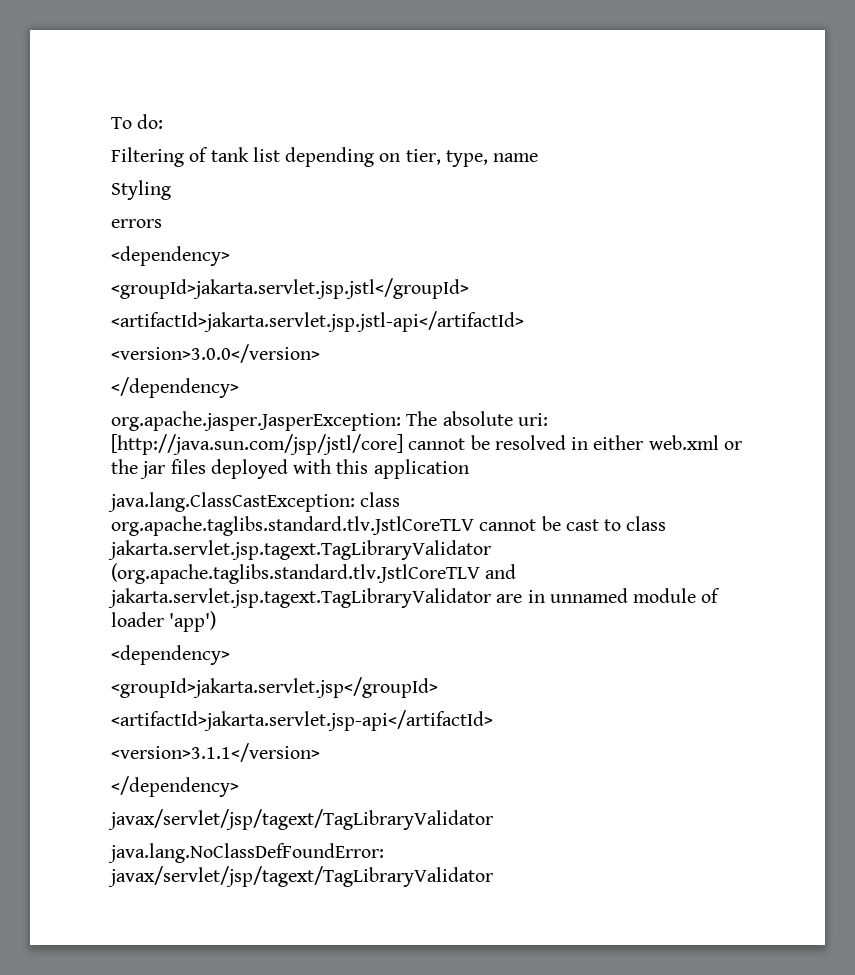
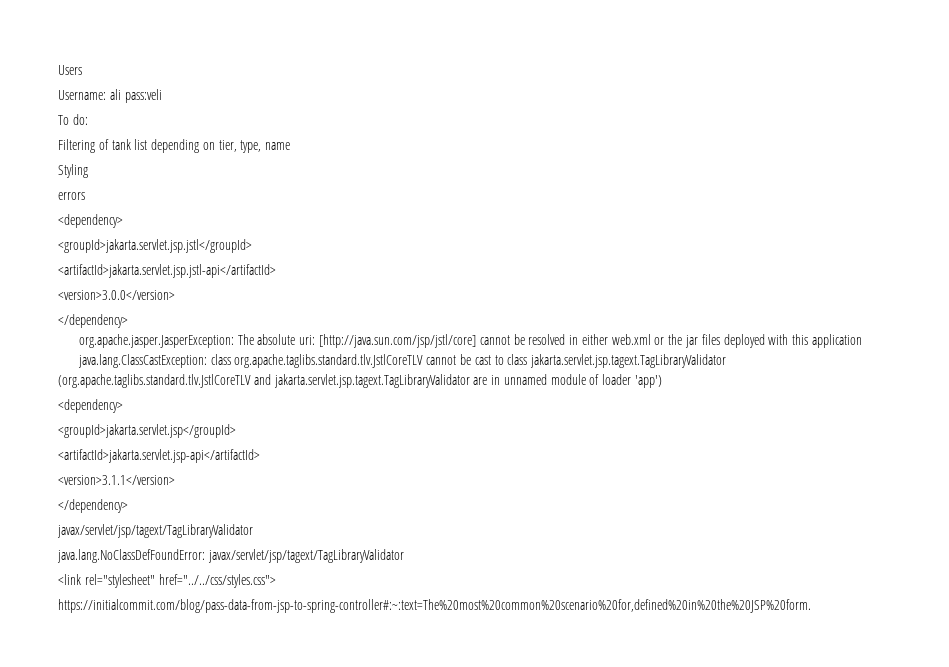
(111, 123) none -> [58,65,82,75] [58,89,162,103] Users // Username: ali pass:veli //
(493, 876) none -> [58,574,276,588] [58,599,811,613] // <link rel="stylesheet" href="../../css/styles.css"> // https://initialcommit.com/blog/pass-data-from-jsp-to-spring-controller#:~:text=The%20most%20common%20scenario%20for,defined%20in%20the%20JSP%20form.

